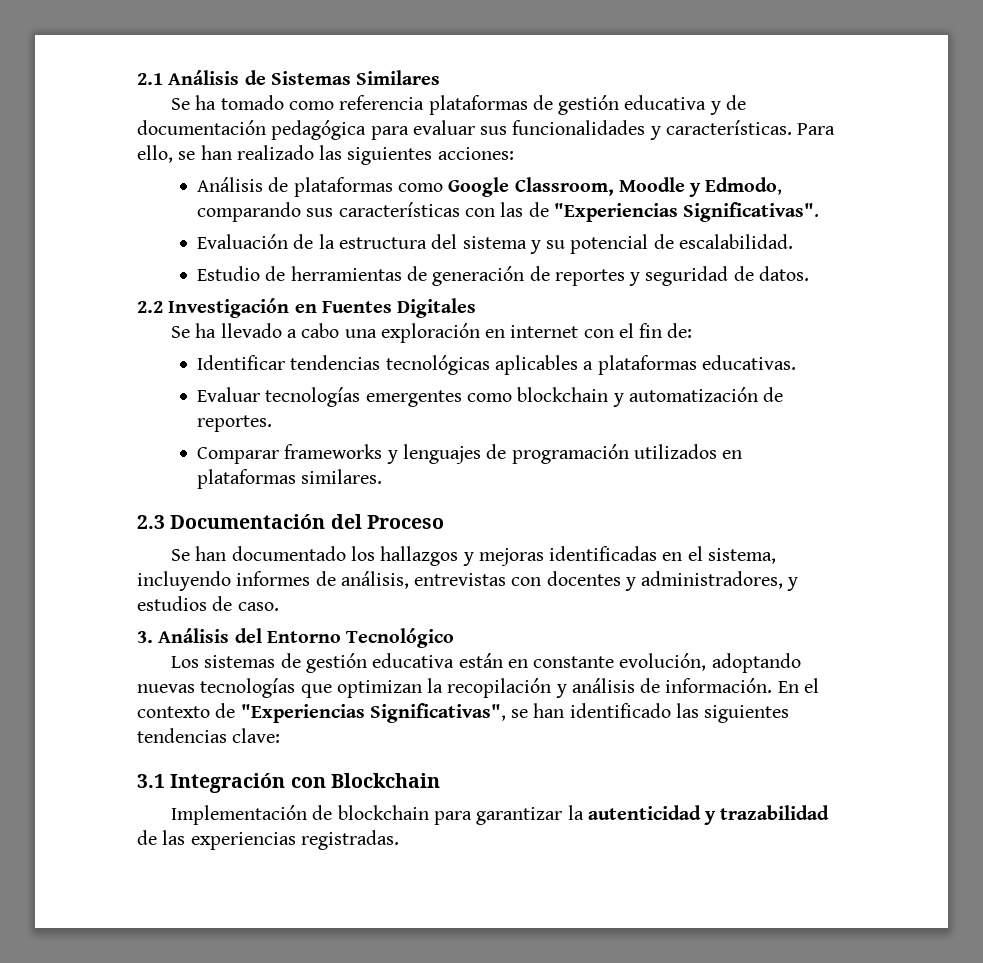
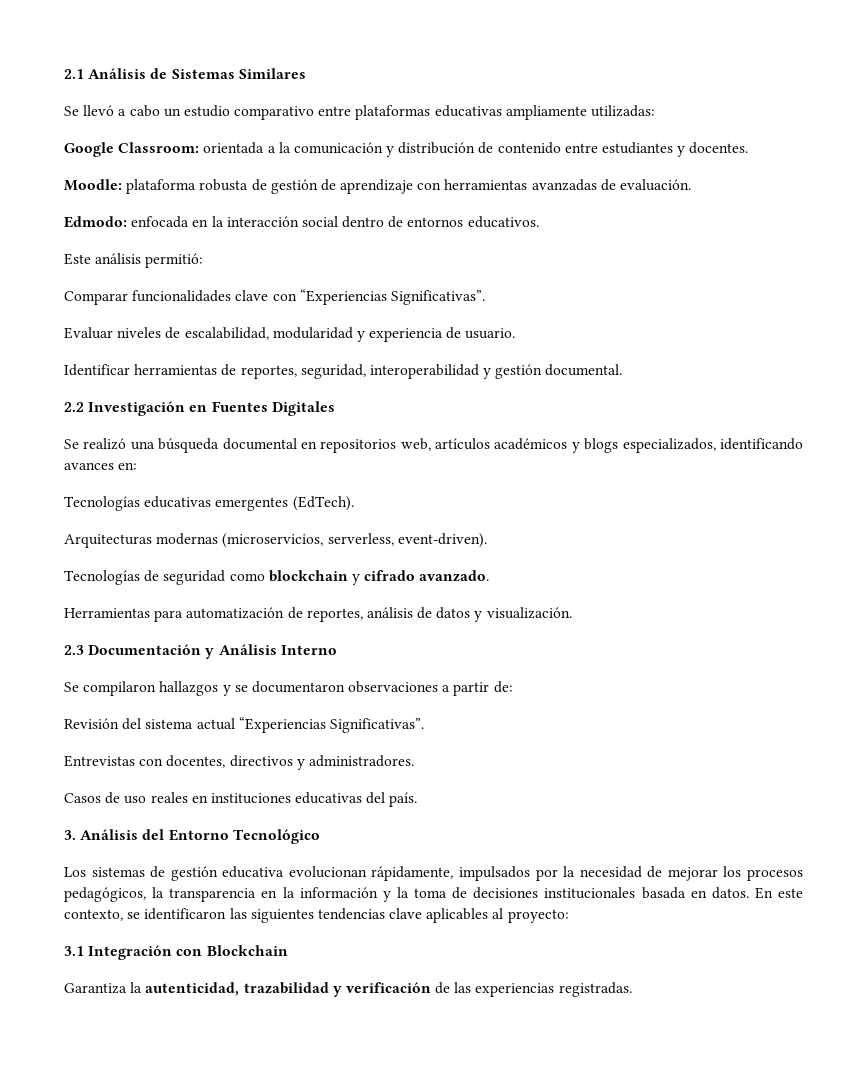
[195,95,746,115] [137,120,836,140] [137,145,514,165] [197,177,783,197] [197,202,820,222] [197,234,793,254] [197,266,809,286] ha tomado como referencia plataformas de gestión educativa y de documentación pedagógica para evaluar sus funcionalidades y características. Para ello, se han realizado las siguientes acciones: // Análisis de plataformas como Google Classroom, Moodle y Edmodo, comparando sus características con las de "Experiencias Significativas". // Evaluación de la estructura del sistema y su potencial de escalabilidad. // Estudio de herramientas de generación de reportes y seguridad de datos. -> [83,105,656,120] [64,142,749,157] [64,179,692,194] [64,216,539,228] [64,253,204,268] [64,289,485,305] [64,327,516,342] [64,364,623,379] llevó a cabo un estudio comparativo entre plataformas educativas ampliamente utilizadas: // Google Classroom: orientada a la comunicación y distribución de contenido entre estudiantes y docentes. // Moodle: plataforma robusta de gestión de aprendizaje con herramientas avanzadas de evaluación. // Edmodo: enfocada en la interacción social dentro de entornos educativos. // Este análisis permitió: // Comparar funcionalidades clave con “Experiencias Significativas”. // Evaluar niveles de escalabilidad, modularidad y experiencia de usuario. // Identificar herramientas de reportes, seguridad, interoperabilidad y gestión documental.
[195,323,693,343] [197,355,796,375] [197,387,784,407] [197,415,273,432] [197,444,743,464] [197,469,383,489] [137,514,444,529] [171,546,776,566] [137,571,799,591] [137,596,279,611] ha llevado a cabo una exploración en internet con el fin de: // Identificar tendencias tecnológicas aplicables a plataformas educativas. // Evaluar tecnologías emergentes como blockchain y automatización de reportes. // Comparar frameworks y lenguajes de programación utilizados en plataformas similares. // 2.3 Documentación del Proceso // Se han documentado los hallazgos y mejoras identificadas en el sistema, incluyendo informes de análisis, entrevistas con docentes y administradores, y estudios de caso. -> [83,438,803,453] [64,462,138,470] [64,496,354,511] [64,533,487,548] [64,570,490,585] [64,607,572,622] [64,644,337,659] [64,681,513,696] [64,717,424,733] [64,755,414,770] [64,792,418,807] realizó una búsqueda documental en repositorios web, artículos académicos y blogs especializados, identificando avances en: // Tecnologías educativas emergentes (EdTech). // Arquitecturas modernas (microservicios, serverless, event-driven). // Tecnologías de seguridad como blockchain y cifrado avanzado. // Herramientas para automatización de reportes, análisis de datos y visualización. // 2.3 Documentación y Análisis Interno // Se compilaron hallazgos y se documentaron observaciones a partir de: // Revisión del sistema actual “Experiencias Significativas”. // Entrevistas con docentes, directivos y administradores. // Casos de uso reales en instituciones educativas del país.
[458,653,801,673] [137,678,819,698] [137,703,790,723] [137,728,281,743] [137,773,440,793] [171,805,830,825] están en constante evolución, adoptando nuevas tecnologías que optimizan la recopilación y análisis de información. En el contexto de "Experiencias Significativas", se han identificado las siguientes tendencias clave: // 3.1 Integración con Blockchain // Implementación de blockchain para garantizar la autenticidad y trazabilidad -> [288,866,803,881] [64,887,803,902] [64,908,569,923] [64,945,288,960] [64,982,431,997] evolucionan rápidamente, impulsados por la necesidad de mejorar los procesos pedagógicos, la transparencia en la información y la toma de decisiones institucionales basada en datos. En este contexto, se identificaron las siguientes tendencias clave aplicables al proyecto: // 3.1 Integración con Blockchain // Garantiza la autenticidad, trazabilidad y verificación

